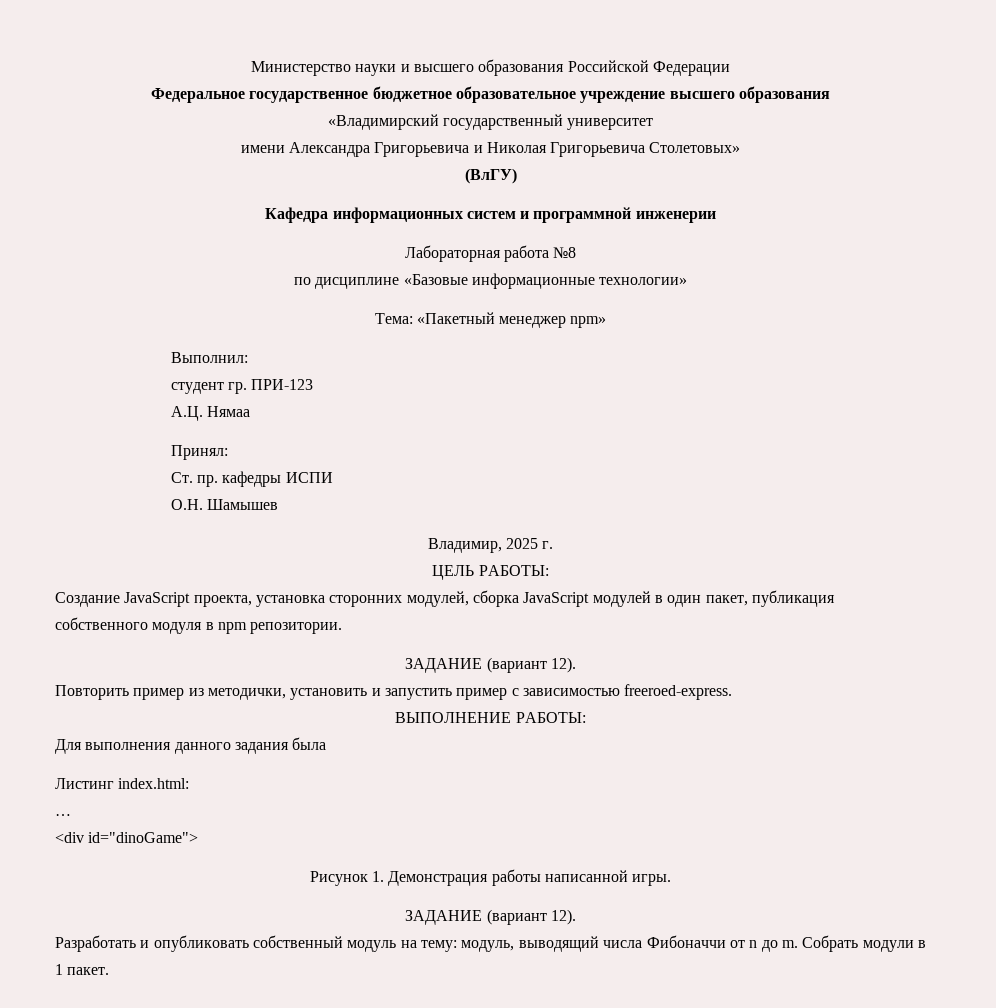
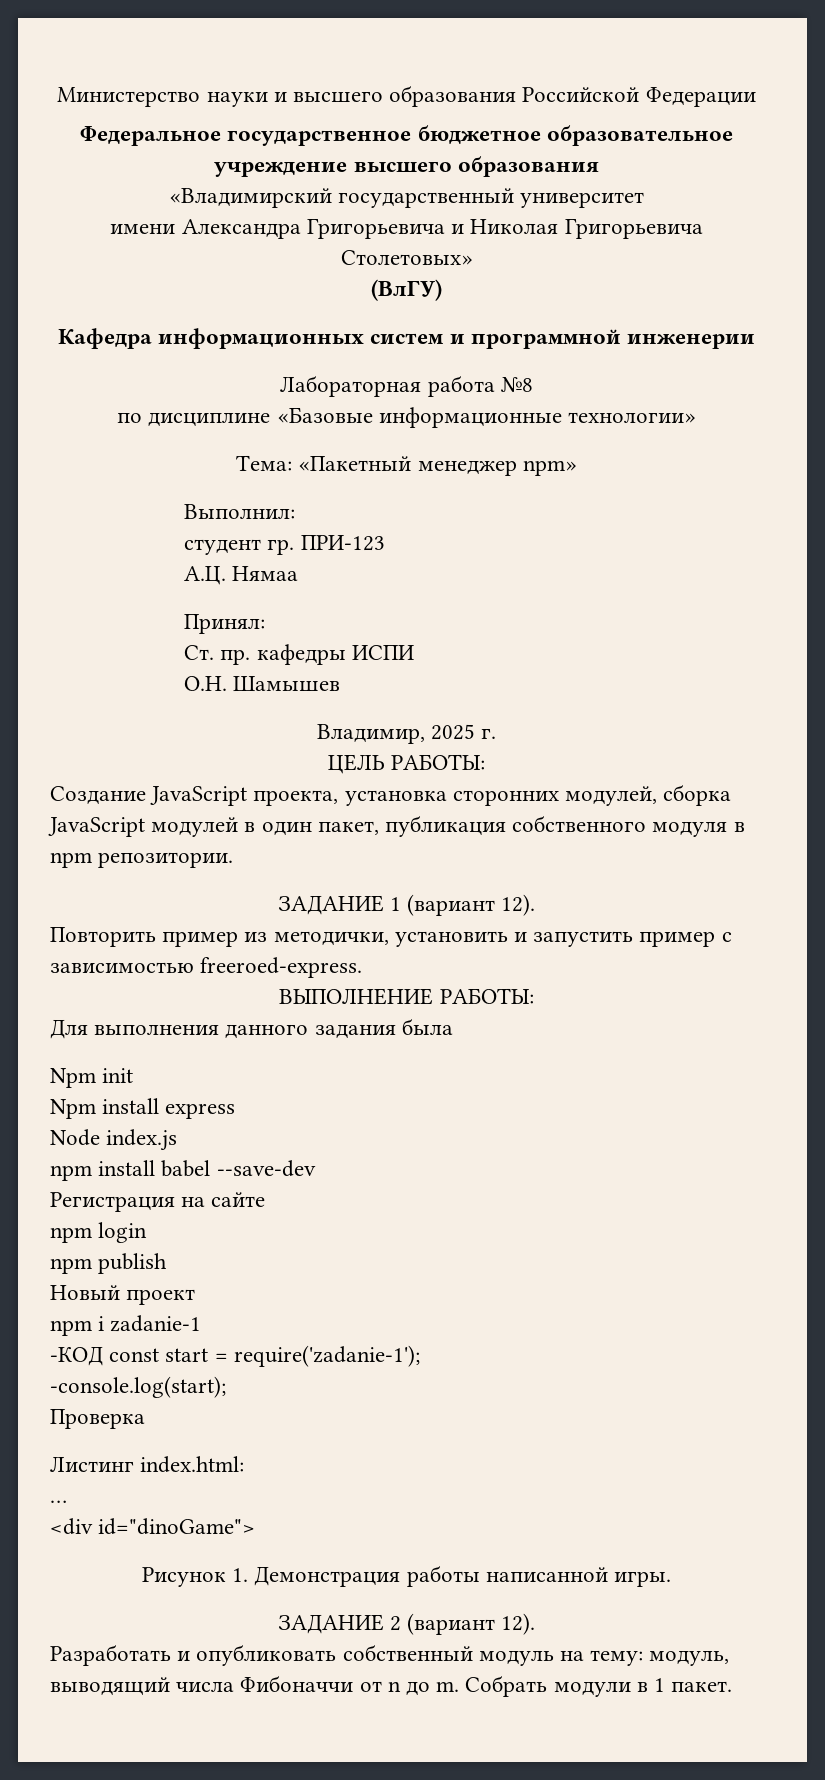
(483, 665) none -> [389,897,401,911] 1
(327, 743) none -> [50,1068,134,1088] [50,1098,236,1119] [50,1129,178,1151] [50,1160,316,1181] [50,1192,266,1212] [50,1222,148,1243] [50,1253,168,1274] [50,1285,196,1305] [50,1315,202,1336] [50,1345,420,1367] [50,1376,226,1398] [50,1409,145,1429] // Npm init // Npm install express // Node index.js // npm install babel --save-dev // Регистрация на сайте // npm login // npm publish // Новый проект // npm i zadanie-1 // -КОД const start = require('zadanie-1'); // -console.log(start); // Проверка
(483, 917) none -> [389,1616,401,1631] 2

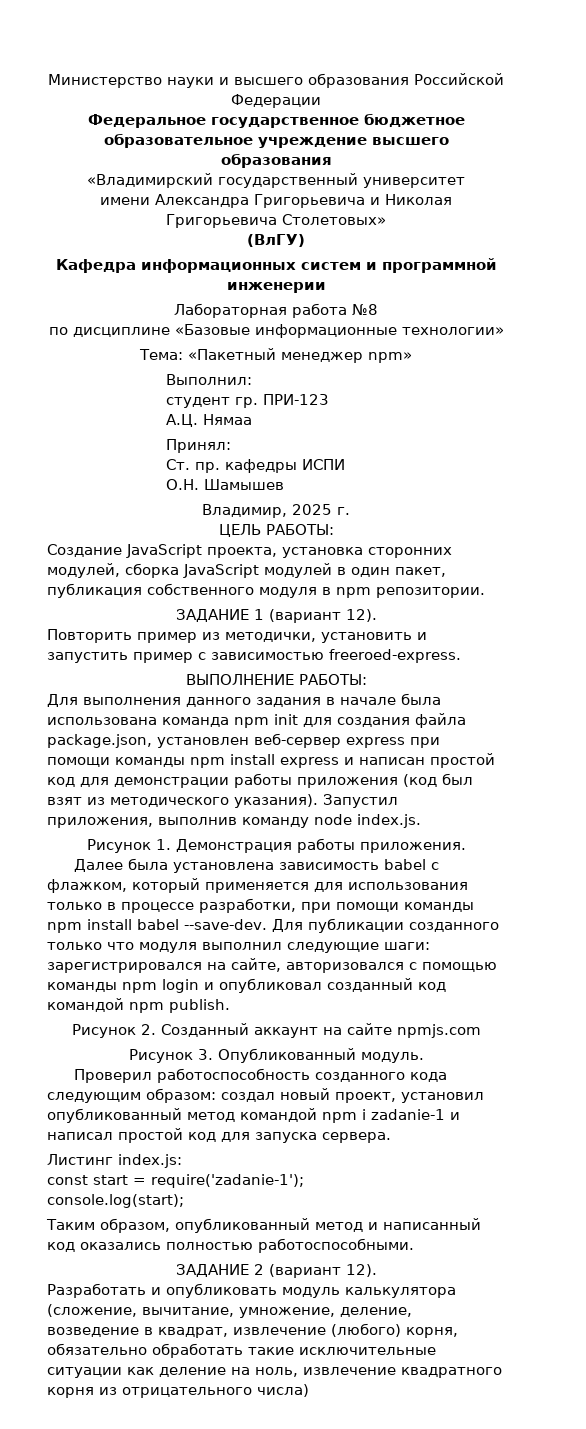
[401,1018,453,1035] [50,1068,134,1088] [50,1098,236,1119] [50,1129,178,1151] [50,1160,316,1181] [50,1192,266,1212] [50,1222,148,1243] [50,1253,168,1274] [50,1285,196,1305] [50,1315,202,1336] [50,1345,420,1367] [50,1376,226,1398] [50,1409,145,1429] [50,1456,245,1473] [50,1500,67,1503] [50,1518,256,1535] [141,1565,672,1587] была // Npm init // Npm install express // Node index.js // npm install babel --save-dev // Регистрация на сайте // npm login // npm publish // Новый проект // npm i zadanie-1 // -КОД const start = require('zadanie-1'); // -console.log(start); // Проверка // Листинг index.html: // … // <div id="dinoGame"> // Рисунок 1. Демонстрация работы написанной игры. -> [326,693,441,705] [47,713,466,728] [47,733,440,748] [47,753,495,768] [47,773,473,788] [47,794,398,808] [47,814,421,828] [86,838,466,853] [74,858,440,873] [47,878,468,893] [47,898,474,913] [47,918,499,933] [47,942,430,953] [47,958,497,973] [47,978,446,993] [47,998,230,1013] [71,1023,481,1038] [128,1048,424,1063] [74,1068,448,1083] [47,1088,484,1103] [47,1108,460,1123] [47,1128,391,1143] [47,1154,182,1168] [47,1174,304,1188] [47,1194,184,1208] [46,1218,481,1233] [47,1238,414,1253] в начале была использована команда npm init для создания файла package.json, установлен веб-сервер express при помощи команды npm install express и написан простой код для демонстрации работы приложения (код был взят из методического указания). Запустил приложения, выполнив команду node index.js. // Рисунок 1. Демонстрация работы приложения. // Далее была установлена зависимость babel с флажком, который применяется для использования только в процессе разработки, при помощи команды npm install babel --save-dev. Для публикации созданного только что модуля выполнил следующие шаги: зарегистрировался на сайте, авторизовался с помощью команды npm login и опубликовал созданный код командой npm publish. // Рисунок 2. Созданный аккаунт на сайте npmjs.com // Рисунок 3. Опубликованный модуль. // Проверил работоспособность созданного кода следующим образом: создал новый проект, установил опубликованный метод командой npm i zadanie-1 и написал простой код для запуска сервера. // Листинг index.js: // const start = require('zadanie-1'); // console.log(start); // Таким образом, опубликованный метод и написанный код оказались полностью работоспособными.
[342,1644,730,1666] [50,1675,733,1697] собственный модуль на тему: модуль, выводящий числа Фибоначчи от n до m. Собрать модули в 1 пакет. -> [282,1287,456,1298] [47,1304,412,1318] [47,1323,458,1338] [47,1343,436,1358] [47,1367,502,1378] [47,1384,309,1398] модуль калькулятора (сложение, вычитание, умножение, деление, возведение в квадрат, извлечение (любого) корня, обязательно обработать такие исключительные ситуации как деление на ноль, извлечение квадратного корня из отрицательного числа)

